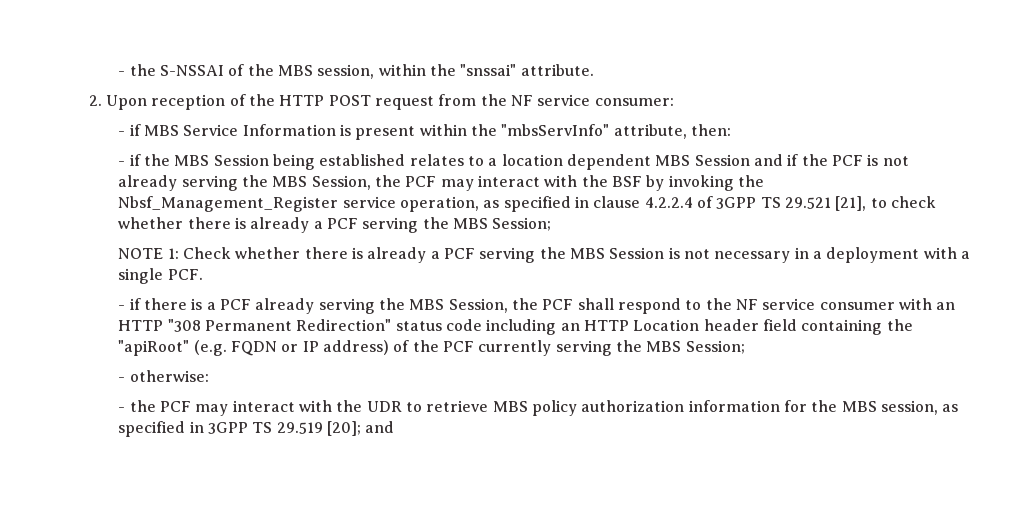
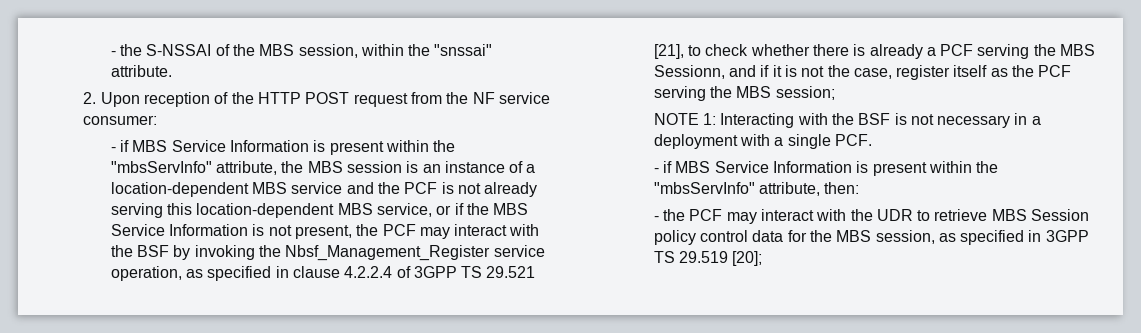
[690,124,731,136] [118,154,799,170] then: // - if the MBS Session being established relates to a location dependent MBS Session and if -> [281,161,536,173] [110,182,374,197] the MBS session is an instance of a location-dependent MBS service and
[242,175,371,190] the MBS Session, -> [166,203,529,218] [110,224,352,239] this location-dependent MBS service, or if the MBS Service Information is not present,
[492,217,552,231] [118,247,665,263] Session; // NOTE 1: Check whether there is already a PCF serving the MBS Session -> [653,65,1072,80] [653,86,835,101] [653,113,891,128] Sessionn, and if it is not the case, register itself as the PCF serving the MBS session; // NOTE 1: Interacting with the BSF
[144,298,956,314] [118,319,913,335] [118,340,745,356] [118,370,209,382] there is a PCF already serving the MBS Session, the PCF shall respond to the NF service consumer with an HTTP "308 Permanent Redirection" status code including an HTTP Location header field containing the "apiRoot" (e.g. FQDN or IP address) of the PCF currently serving the MBS Session; // - otherwise: -> [675,161,999,176] [653,182,860,196] MBS Service Information is present within the "mbsServInfo" attribute, then:
[531,400,780,416] policy authorization information -> [1031,209,1090,221] [653,230,784,245] Session policy control data
[365,421,395,433] and -> (763, 258) none

